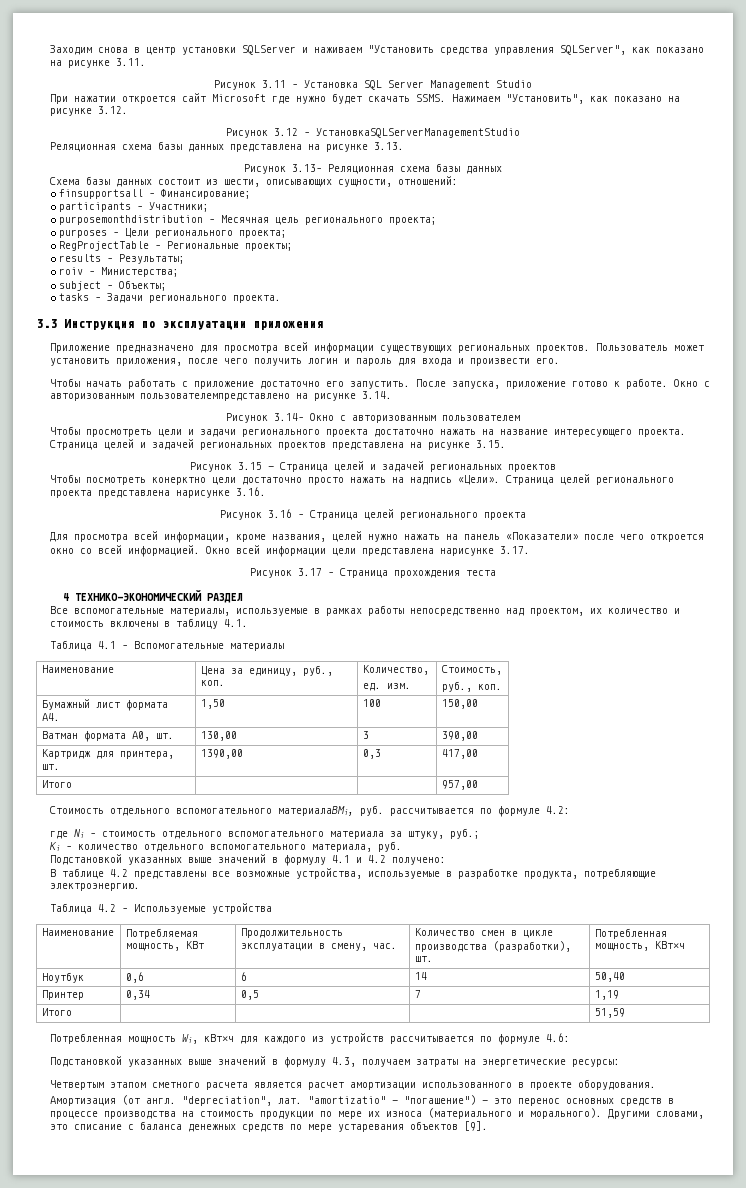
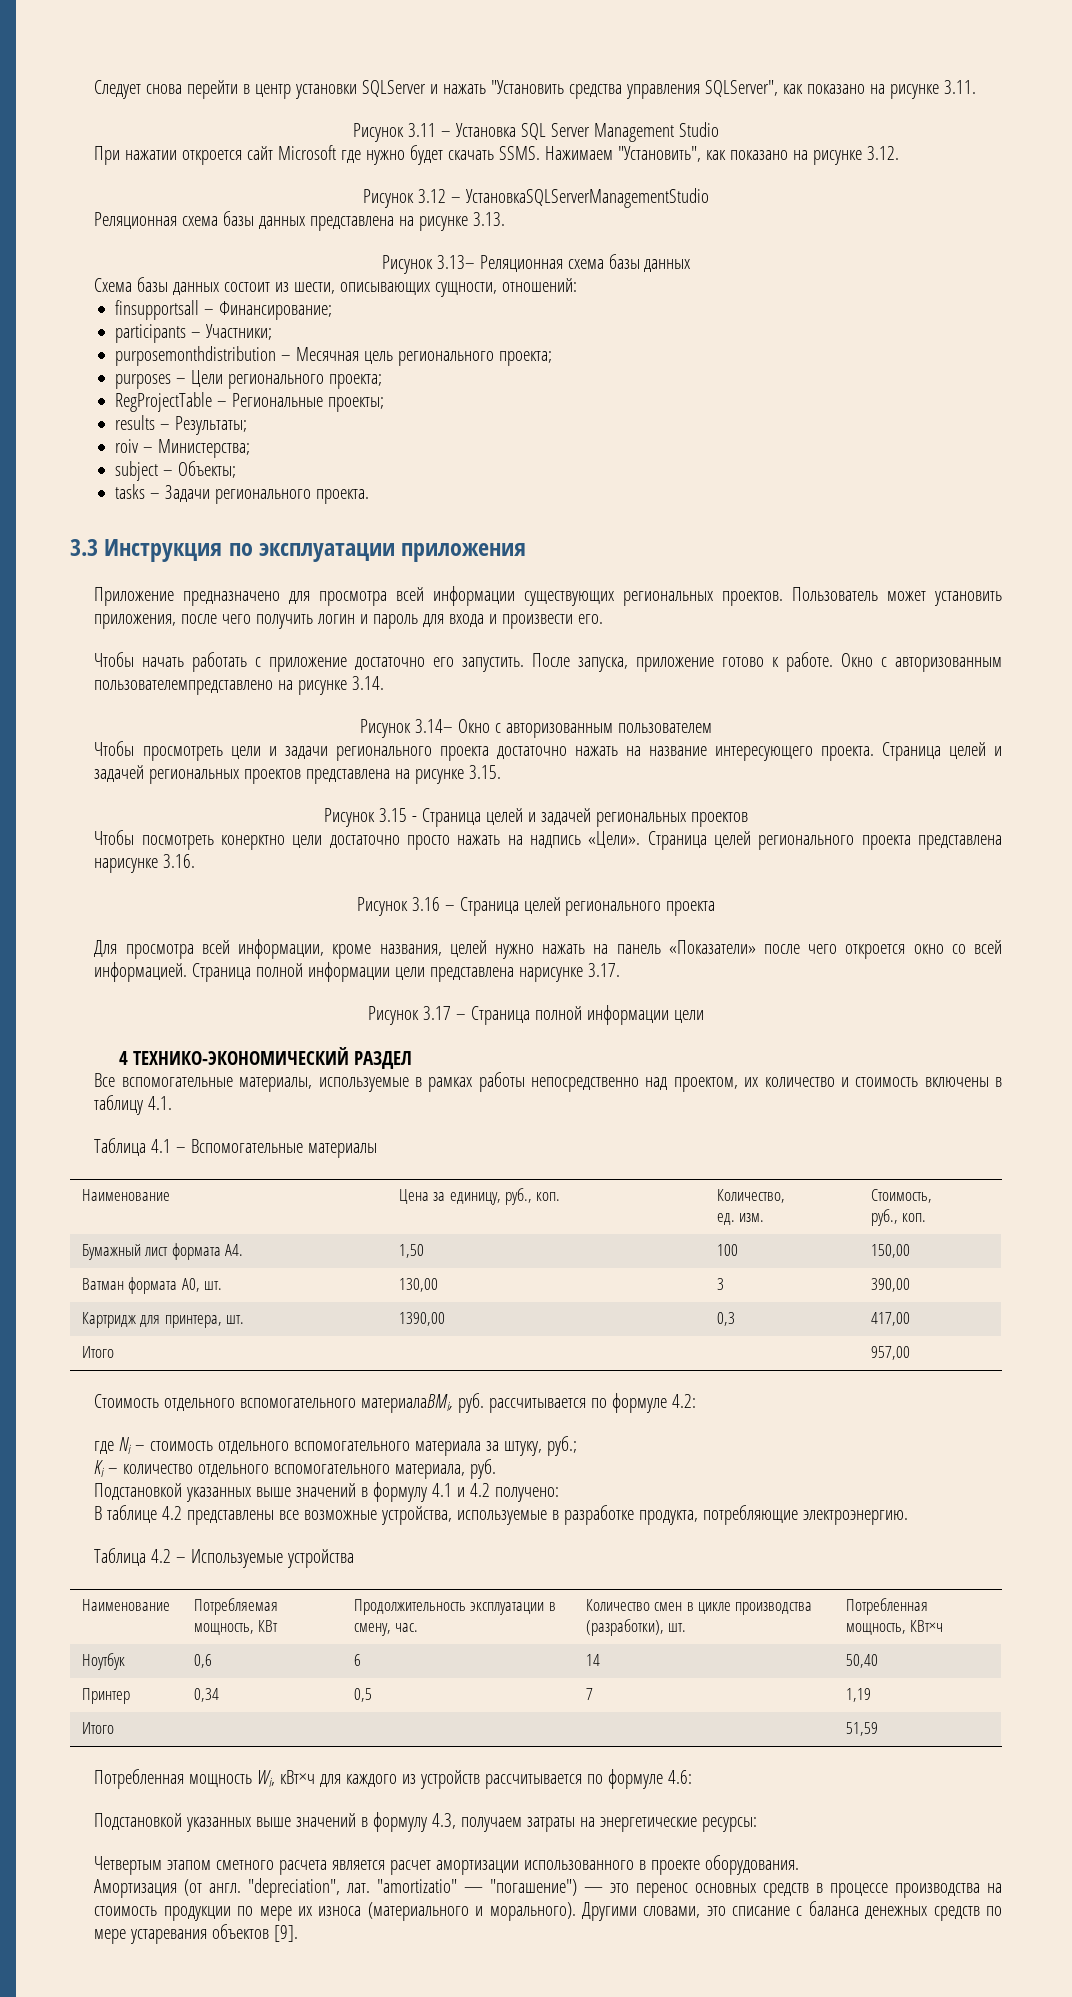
[49,45,128,55] Заходим снова -> [94,80,239,99] Следует снова перейти
[313,47,362,53] наживаем -> [443,84,487,94] нажать
[205,545,260,554] Окно всей -> [192,963,304,982] Страница полной
[394,570,496,578] прохождения теста -> [534,1005,704,1025] полной информации цели

